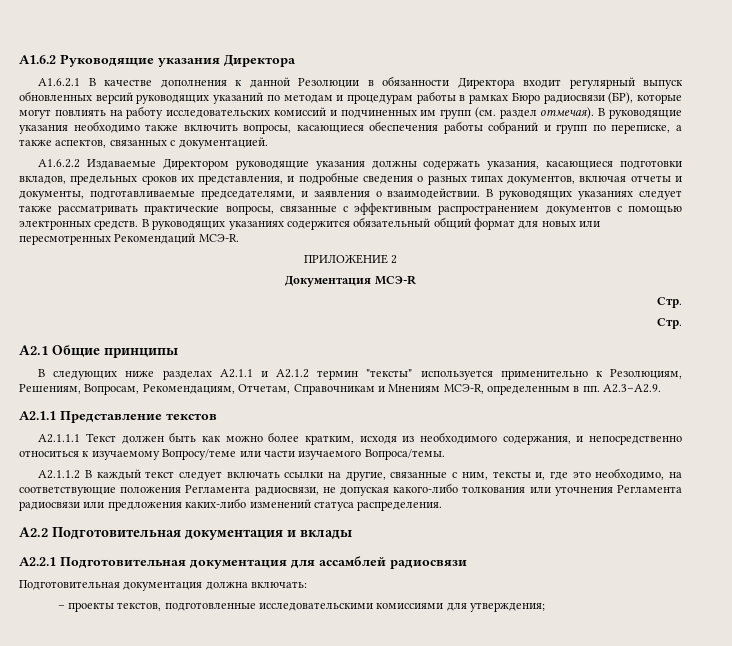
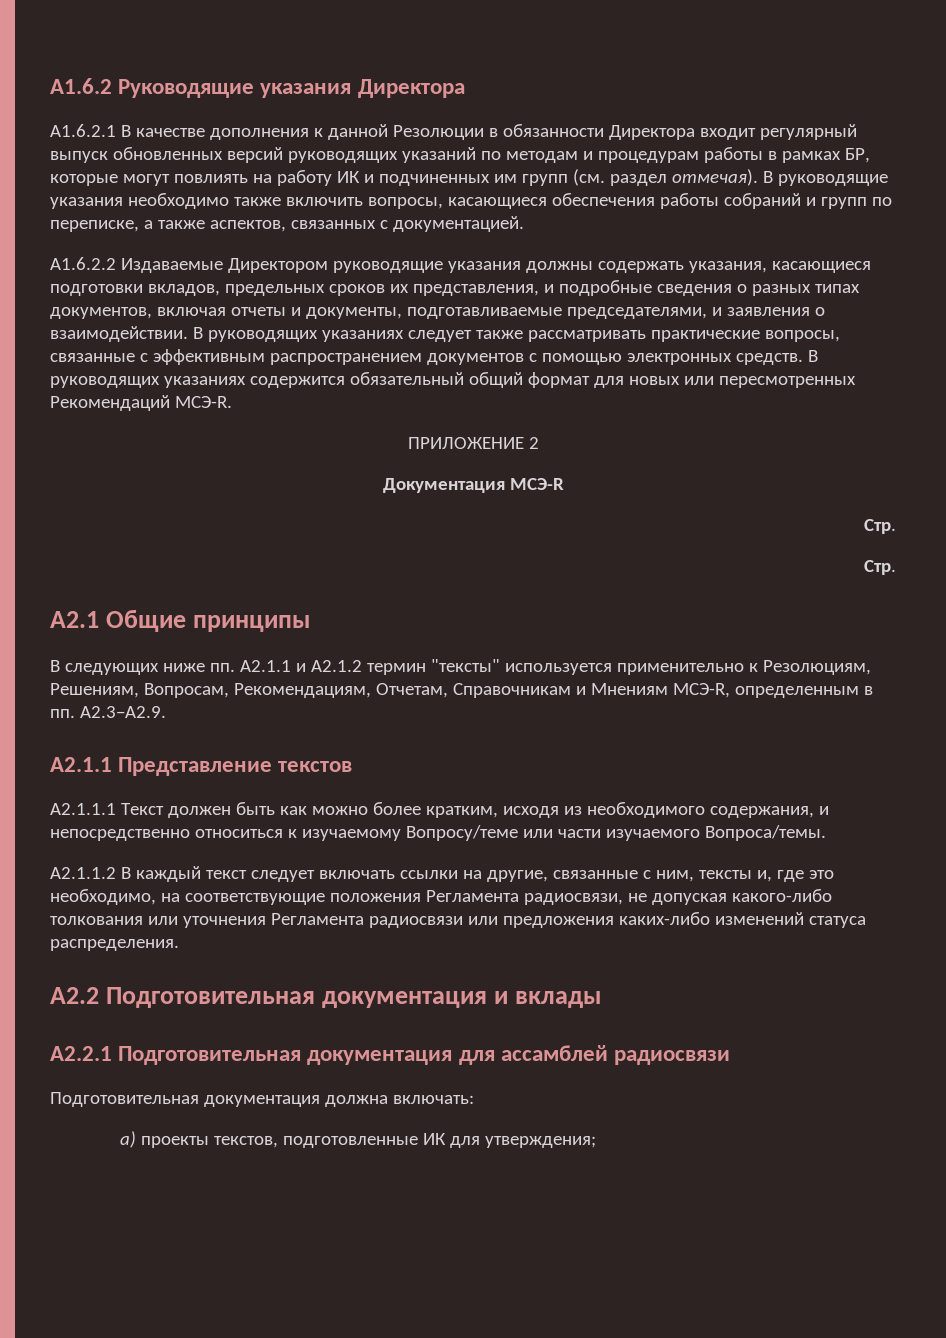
[511,92,634,104] Бюро радиосвязи (БР), -> [844,148,870,163] БР,
[166,107,326,118] исследовательских комиссий -> [336,171,360,183] ИК
[162,370,212,380] разделах -> [209,663,235,672] пп.
[57,605,65,609] – -> [119,1131,136,1148] a)
[259,602,444,611] исследовательскими комиссиями -> [422,1133,446,1145] ИК

